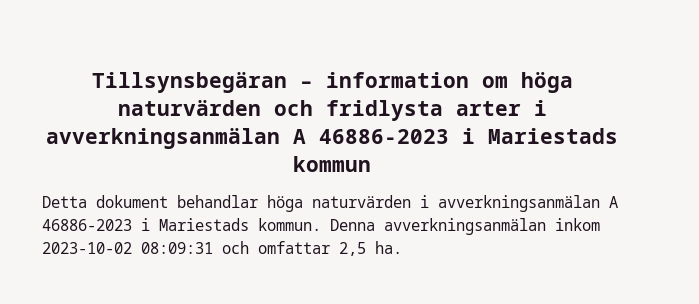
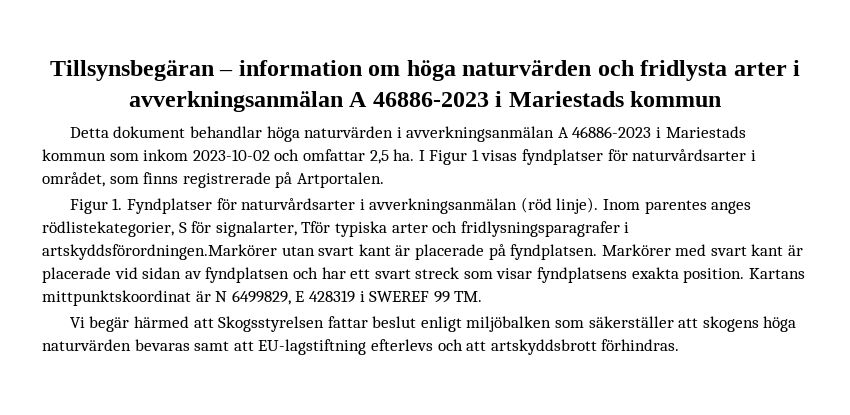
[258,218,546,235] kommun. Denna avverkningsanmälan -> [42,149,139,161] kommun som
[141,242,213,254] 08:09:31 -> (270, 155) none
(402, 247) none -> [418,149,756,165] [42,172,384,188] [69,197,752,214] [42,221,630,237] [42,244,804,260] [42,267,805,283] [42,290,483,306] [69,316,797,332] [42,339,680,355] I Figur 1 visas fyndplatser för naturvårdsarter i området, som finns registrerade på Artportalen. // Figur 1. Fyndplatser för naturvårdsarter i avverkningsanmälan (röd linje). Inom parentes anges rödlistekategorier, S för signalarter, Tför typiska arter och fridlysningsparagrafer i artskyddsförordningen.Markörer utan svart kant är placerade på fyndplatsen. Markörer med svart kant är placerade vid sidan av fyndplatsen och har ett svart streck som visar fyndplatsens exakta position. Kartans mittpunktskoordinat är N 6499829, E 428319 i SWEREF 99 TM. // Vi begär härmed att Skogsstyrelsen fattar beslut enligt miljöbalken som säkerställer att skogens höga naturvärden bevaras samt att EU-lagstiftning efterlevs och att artskyddsbrott förhindras.

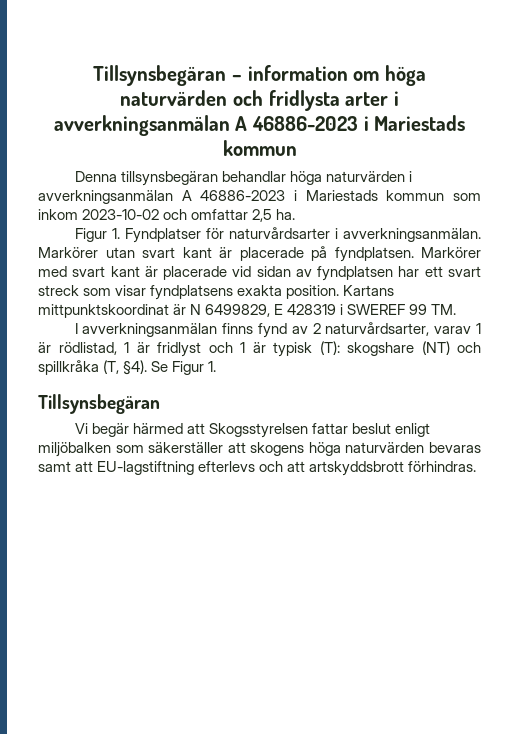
[69,126,186,138] Detta dokument -> [74,171,218,186] Denna tillsynsbegäran
[418,149,756,165] [42,172,384,188] I Figur 1 visas fyndplatser för naturvårdsarter i området, som finns registrerade på Artportalen. -> (296, 214) none
[369,197,752,214] [42,221,630,237] [42,244,277,260] avverkningsanmälan (röd linje). Inom parentes anges rödlistekategorier, S för signalarter, Tför typiska arter och fridlysningsparagrafer i artskyddsförordningen.Markörer -> [343,228,481,242] [38,247,98,258] avverkningsanmälan. Markörer
[292,267,318,279] och -> (394, 273) none
(483, 296) none -> [74,322,482,338] [38,341,481,357] [38,360,217,375] [38,394,160,414] // I avverkningsanmälan finns fynd av 2 naturvårdsarter, varav 1 är rödlistad, 1 är fridlyst och 1 är typisk (T): skogshare (NT) och spillkråka (T, §4). Se Figur 1. // Tillsynsbegäran

